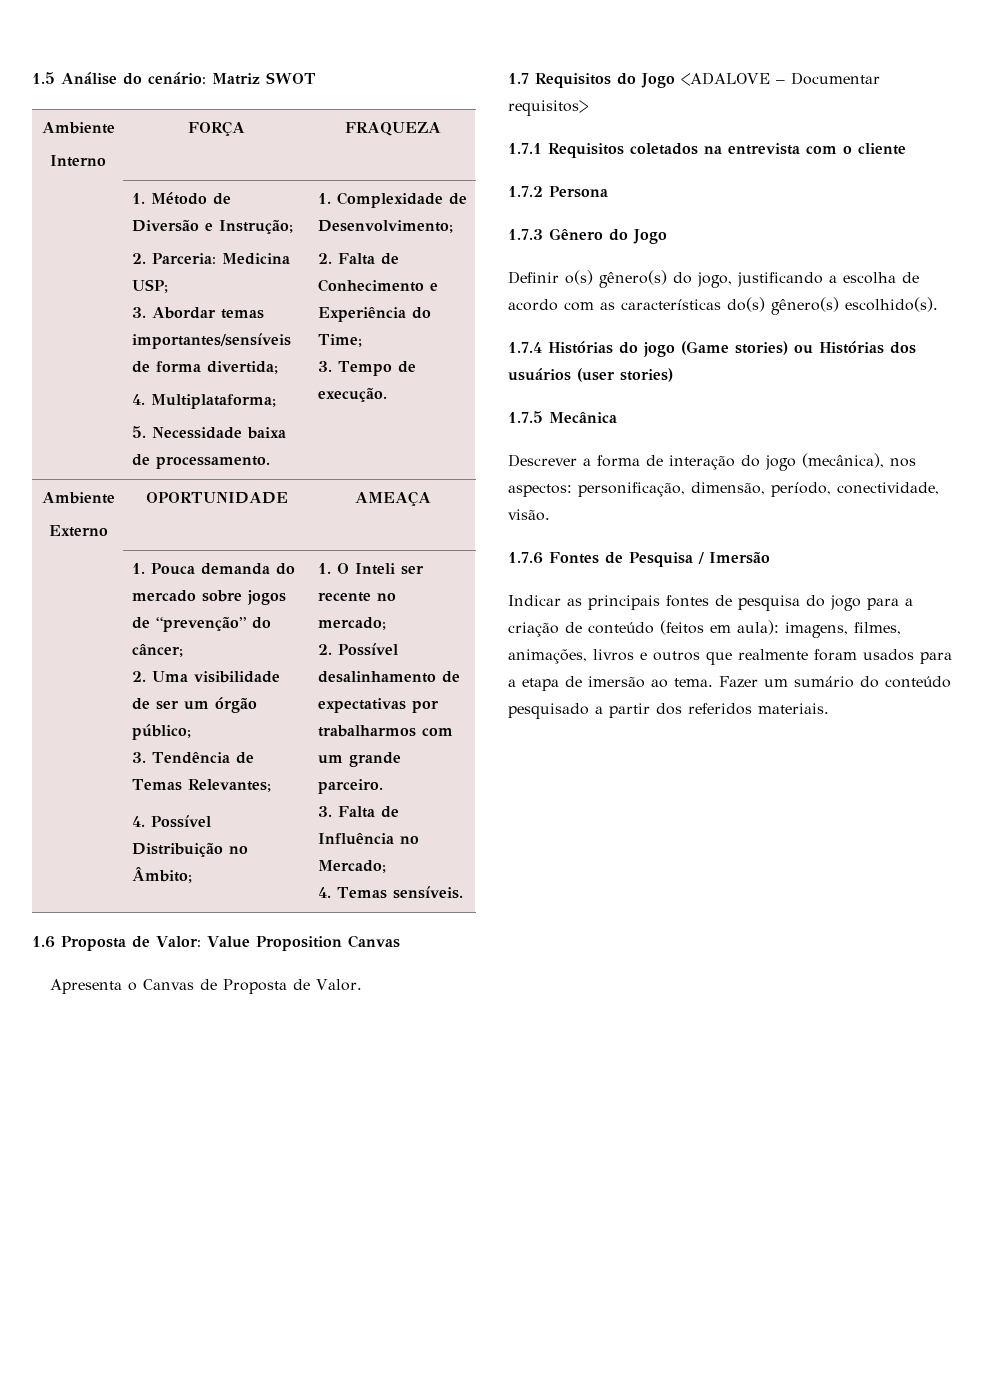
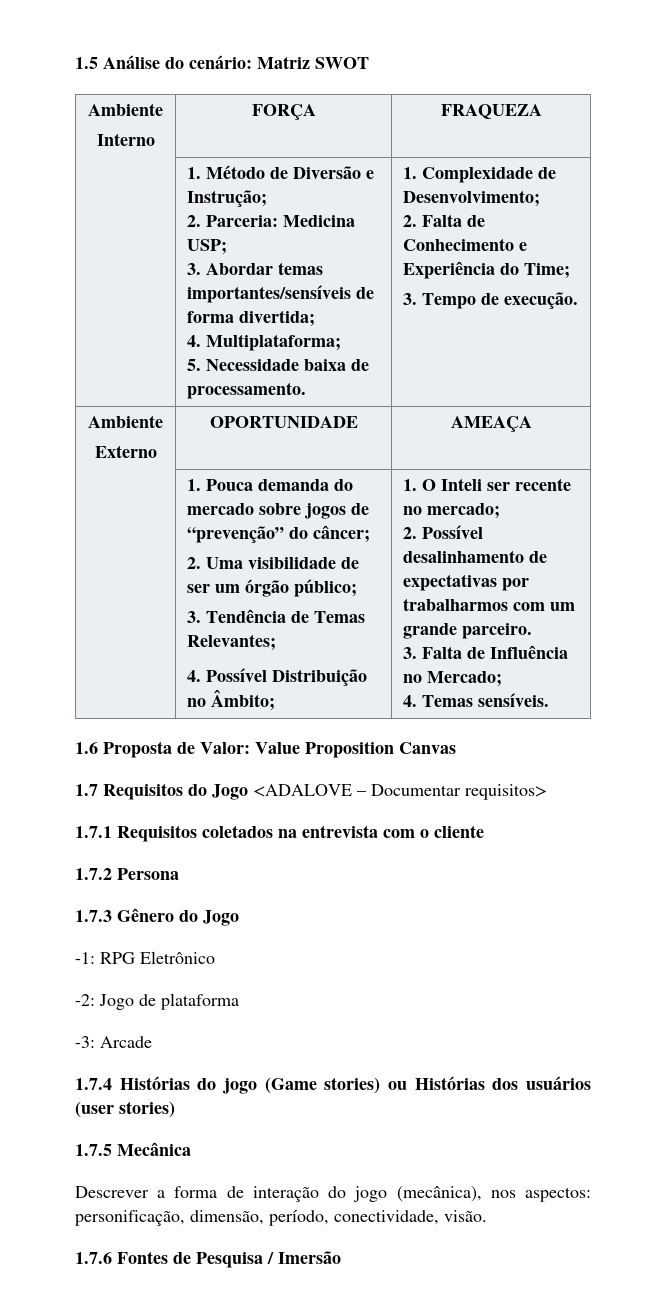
[50,979,363,994] // Apresenta o Canvas de Proposta de Valor. -> (456, 748) none
[508,270,919,288] [508,297,938,315] Definir o(s) gênero(s) do jogo, justificando a escolha de acordo com as características do(s) gênero(s) escolhido(s). -> [75,951,215,964] [75,993,239,1010] [75,1036,152,1048] -1: RPG Eletrônico // -2: Jogo de plataforma // -3: Arcade
[508,595,913,611] [508,620,901,638] [508,649,952,665] [508,676,951,691] [508,703,829,719] // Indicar as principais fontes de pesquisa do jogo para a criação de conteúdo (feitos em aula): imagens, filmes, animações, livros e outros que realmente foram usados para a etapa de imersão ao tema. Fazer um sumário do conteúdo pesquisado a partir dos referidos materiais. -> (341, 1257) none

